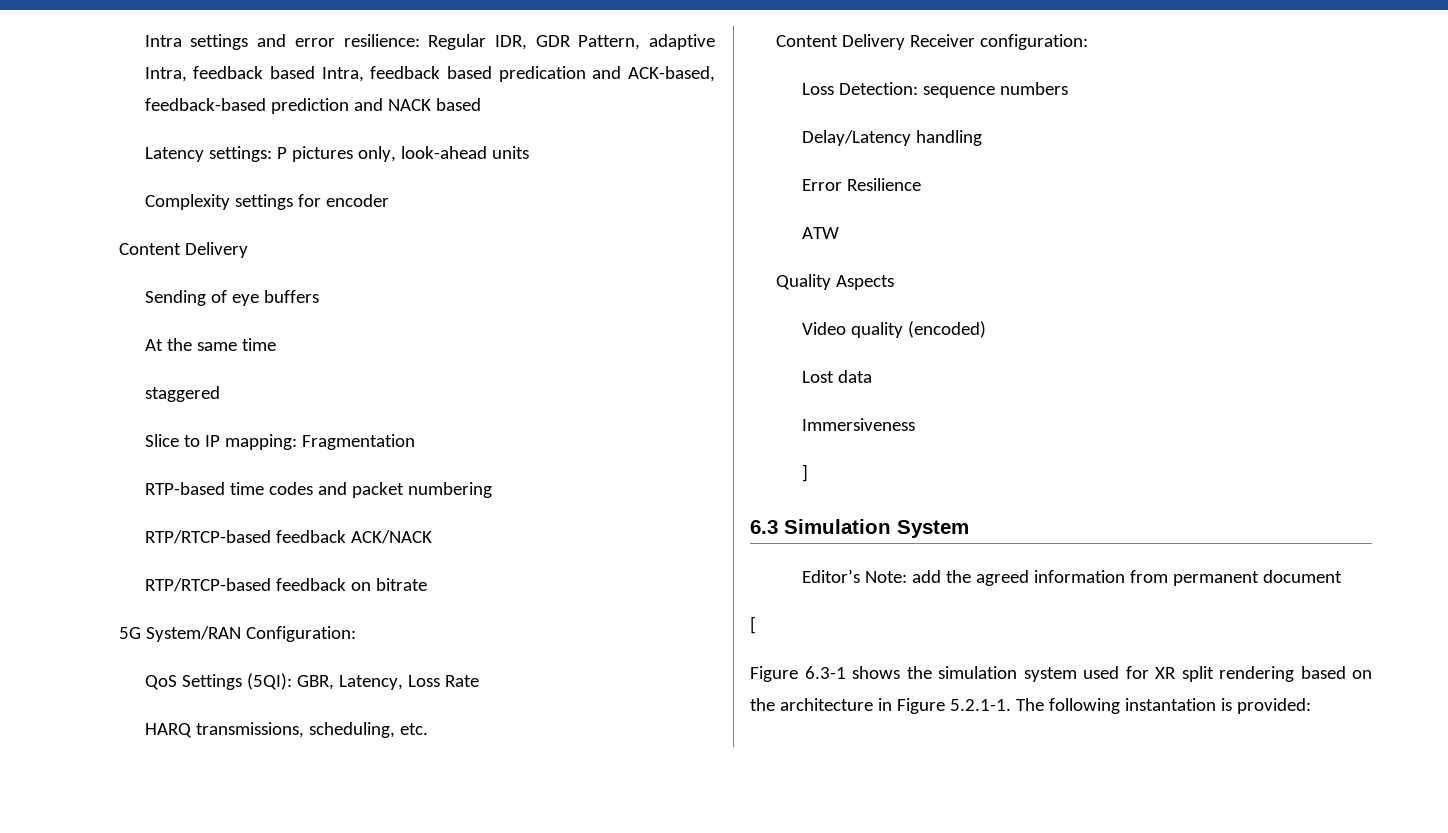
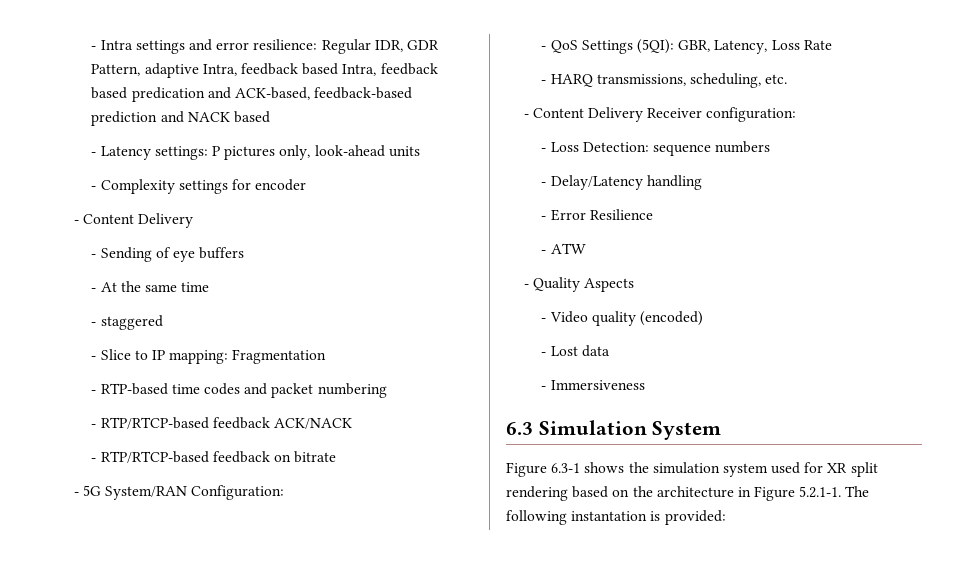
(144, 41) none -> [91,46,97,50] -
(481, 104) none -> [91,152,97,156] -
(529, 152) none -> [91,186,97,190] -
(389, 200) none -> [73,220,79,224] -
(248, 250) none -> [91,254,97,258] -
(319, 296) none -> [91,288,97,292] -
(276, 344) none -> [91,322,97,326] -
(220, 394) none -> [91,356,97,360] -
(415, 442) none -> [91,390,97,394] -
(492, 490) none -> [91,424,97,428] -
(432, 537) none -> [91,458,97,462] -
(427, 584) none -> [73,492,79,496] -
(356, 634) none -> [541,46,547,50] -
(479, 681) none -> [541,80,547,84] -
(428, 729) none -> [523,114,529,118] -
(1088, 42) none -> [541,148,547,152] -
(1068, 88) none -> [541,182,547,186] -
(982, 138) none -> [541,216,547,220] -
(921, 184) none -> [541,250,547,254] -
(839, 233) none -> [523,284,529,288] -
(894, 282) none -> [541,318,547,322] -
(986, 329) none -> [541,352,547,356] -
(872, 376) none -> [541,386,547,390] -
[801,464,808,482] // ] -> (645, 385) none
[801,569,1342,586] [750,616,756,634] // Editor’s Note: add the agreed information from permanent document // [ -> (722, 430) none

